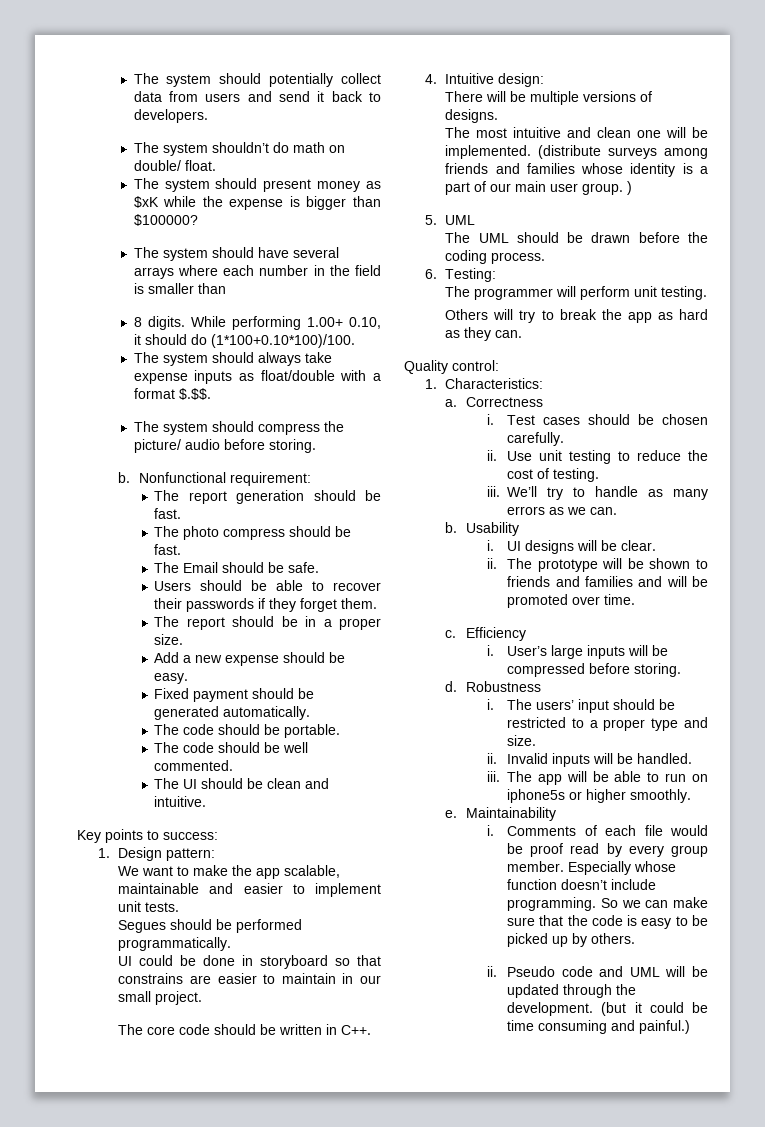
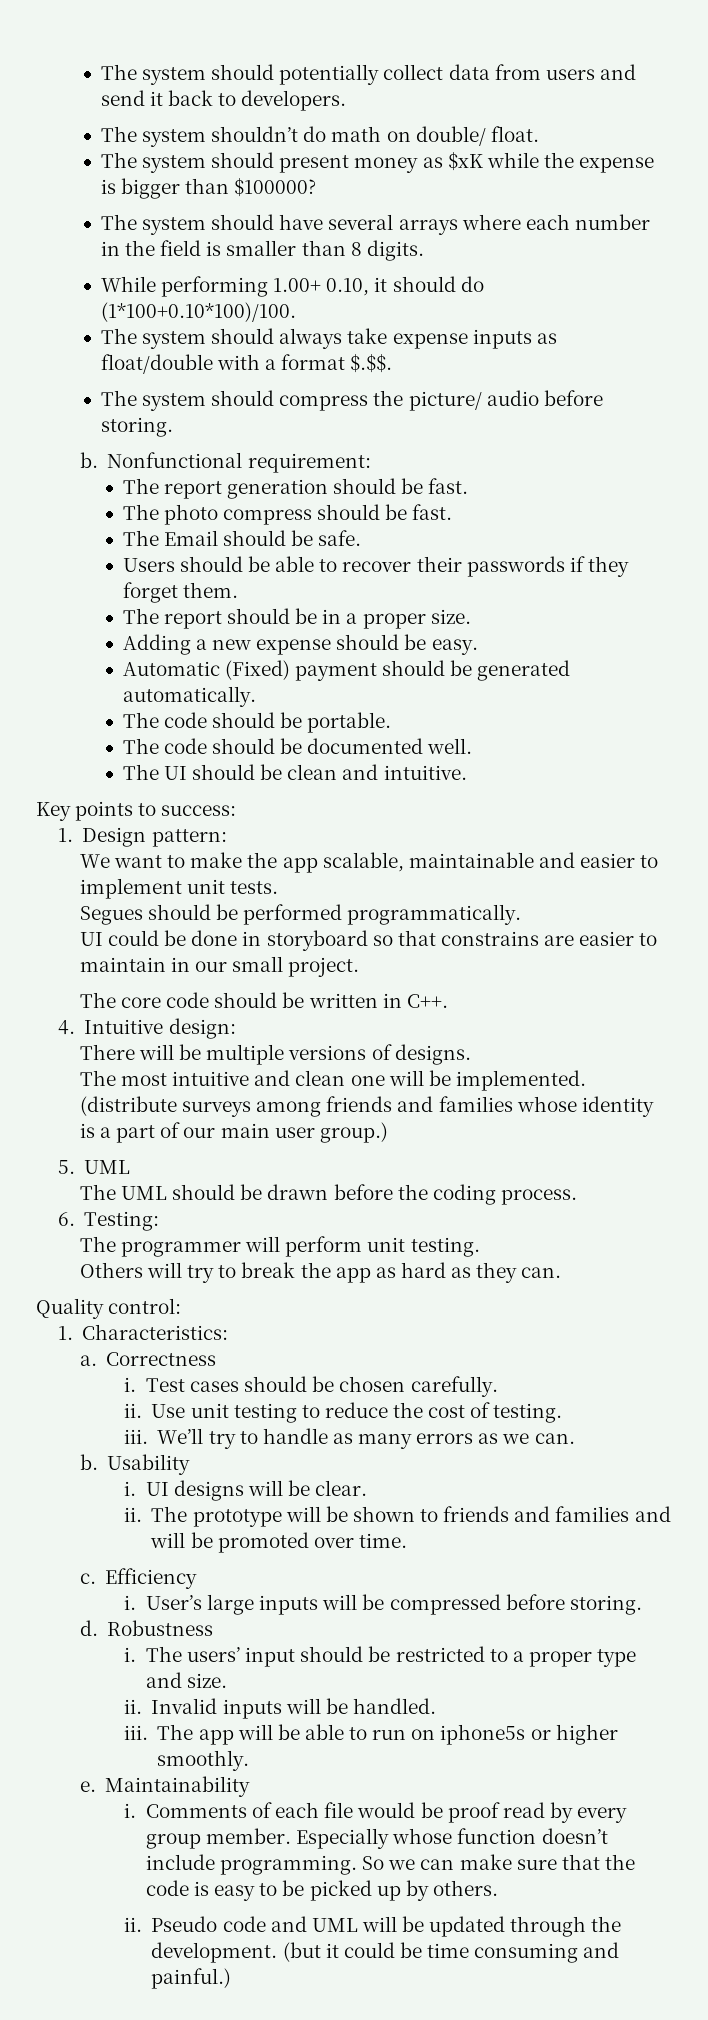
(226, 288) // -> (346, 248) none
(185, 323) none -> (424, 250) //
[154,652,180,663] Add -> [122,634,191,655] Adding
[154,688,190,699] Fixed -> [122,660,290,680] Automatic (Fixed)
[283,742,309,753] [154,760,234,771] well commented. -> [307,738,473,754] documented well.
[582,181,633,195] group. ) -> [319,1122,388,1143] group.)

